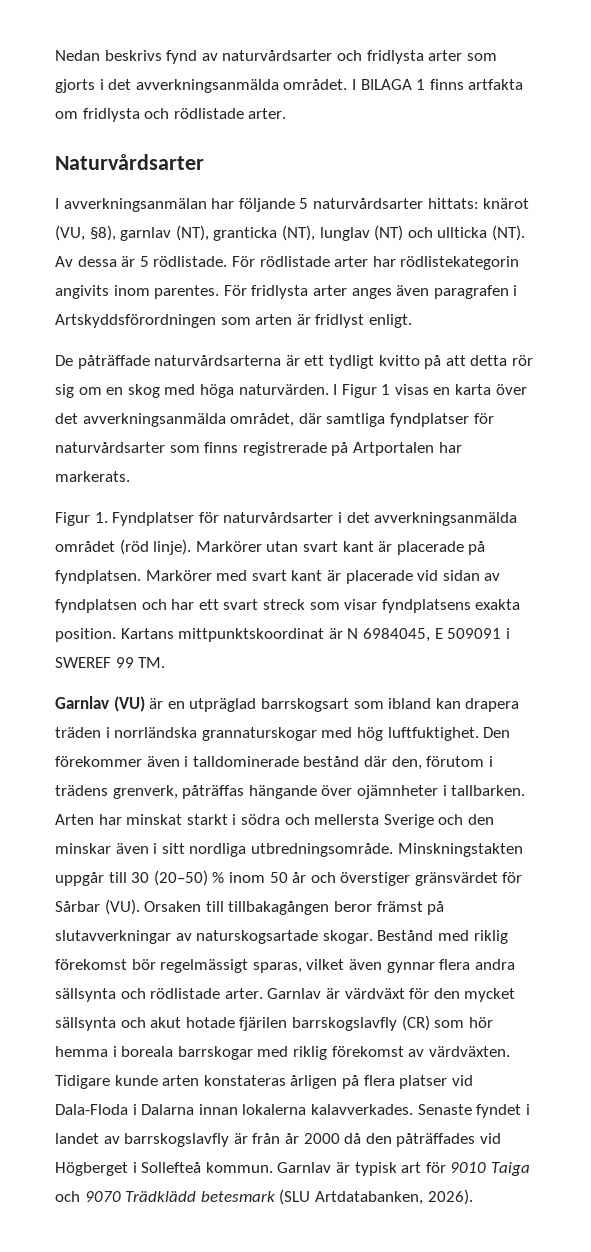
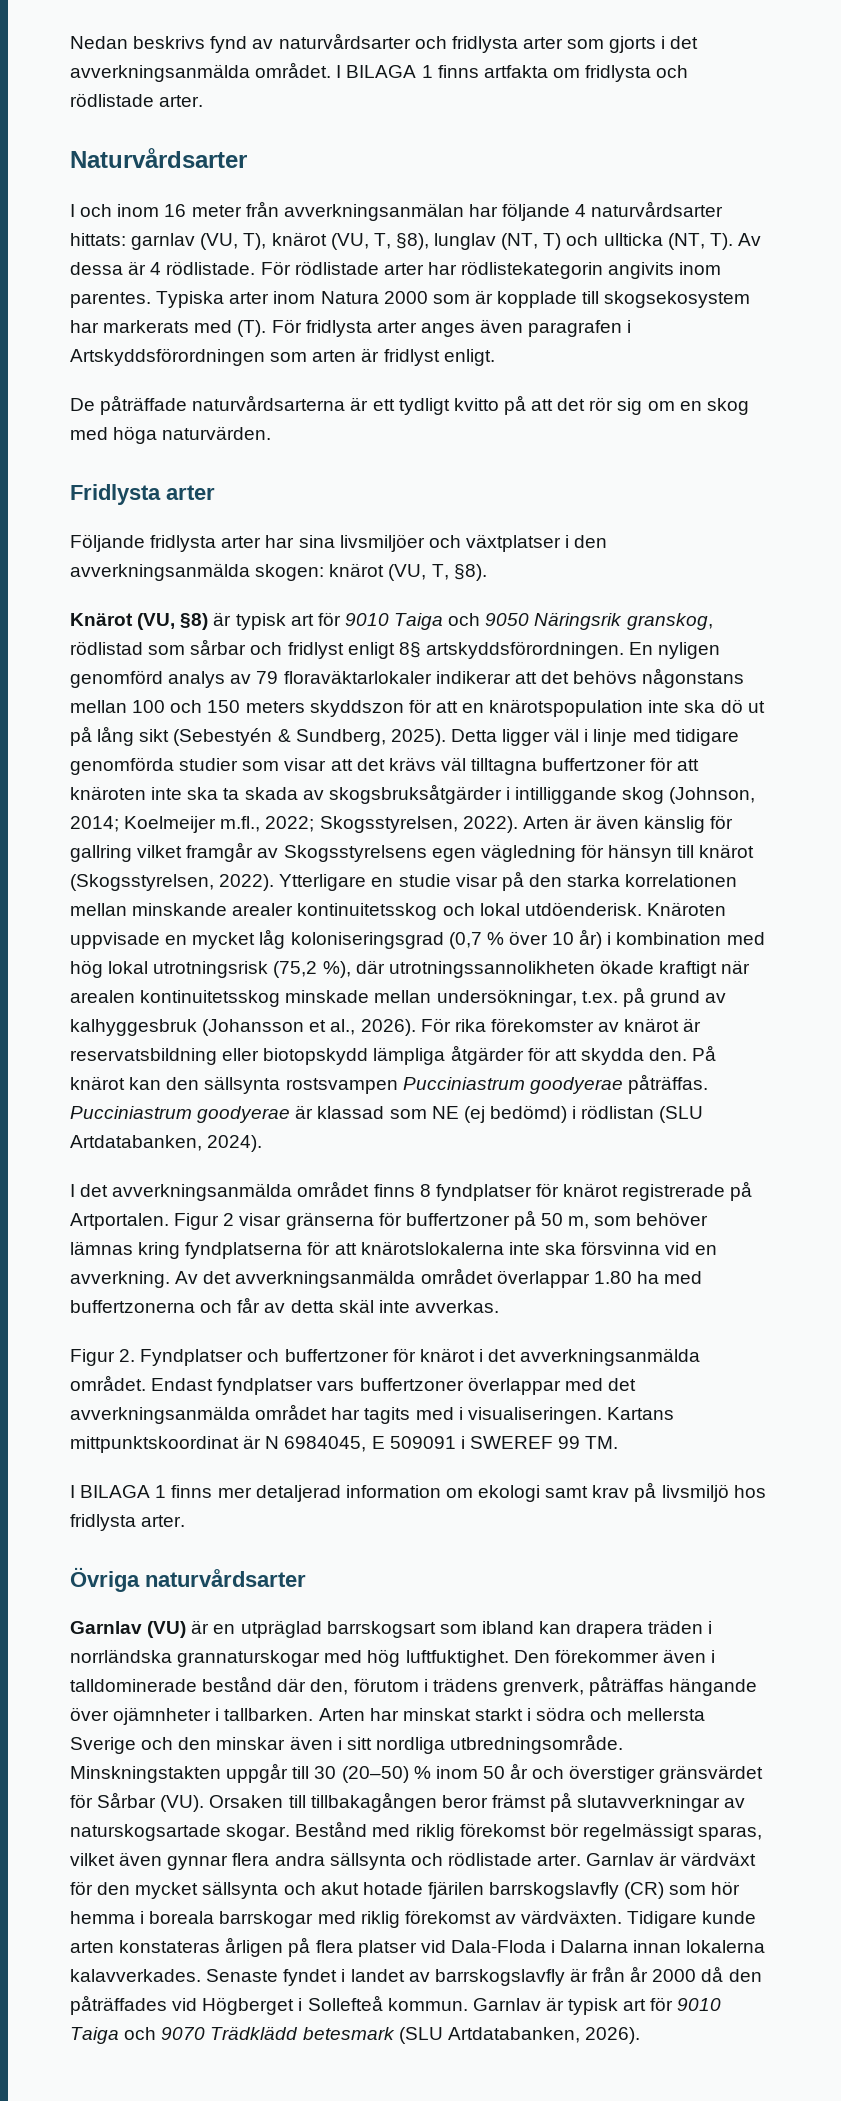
(59, 203) none -> [80,201,279,217] och inom 16 meter från
[299,198,309,209] 5 -> [575,204,587,217] 4
[483,198,530,209] [55,225,525,241] knärot (VU, §8), garnlav (NT), granticka (NT), lunglav (NT) och ullticka (NT). -> [131,232,733,250] garnlav (VU, T), knärot (VU, T, §8), lunglav (NT, T) och ullticka (NT, T).
[139,256,149,267] 5 -> [150,262,162,275] 4
(220, 292) none -> [156,290,751,308] [70,320,267,337] Typiska arter inom Natura 2000 som är kopplade till skogsekosystem har markerats med (T).
[470,355,508,366] detta -> [557,398,586,411] det
[333,384,527,398] [55,413,494,427] [55,442,462,456] [55,471,130,482] [55,512,518,526] [55,539,486,555] [55,570,501,584] [55,599,521,613] [55,628,116,642] I Figur 1 visas en karta över det avverkningsanmälda området, där samtliga fyndplatser för naturvårdsarter som finns registrerade på Artportalen har markerats. // Figur 1. Fyndplatser för naturvårdsarter i det avverkningsanmälda området (röd linje). Markörer utan svart kant är placerade på fyndplatsen. Markörer med svart kant är placerade vid sidan av fyndplatsen och har ett svart streck som visar fyndplatsens exakta position. -> [70,484,215,505] [70,534,608,552] [70,563,487,581] [70,612,713,630] [70,639,721,659] [70,668,745,688] [70,699,765,717] [70,726,739,746] [70,757,700,775] [70,784,756,804] [70,815,734,833] [70,842,755,862] [70,871,738,891] [70,902,726,920] [70,929,765,949] [70,960,751,978] [70,987,727,1007] [70,1018,702,1036] [70,1045,717,1065] [70,1074,708,1094] [70,1105,704,1123] [70,1135,263,1152] [70,1181,753,1201] [70,1210,709,1230] [70,1241,718,1259] [70,1268,703,1288] [70,1297,499,1313] [70,1348,701,1366] [70,1375,636,1395] [70,1404,602,1424] // Fridlysta arter // Följande fridlysta arter har sina livsmiljöer och växtplatser i den avverkningsanmälda skogen: knärot (VU, T, §8). // Knärot (VU, §8) är typisk art för 9010 Taiga och 9050 Näringsrik granskog, rödlistad som sårbar och fridlyst enligt 8§ artskyddsförordningen. En nyligen genomförd analys av 79 floraväktarlokaler indikerar att det behövs någonstans mellan 100 och 150 meters skyddszon för att en knärotspopulation inte ska dö ut på lång sikt (Sebestyén & Sundberg, 2025). Detta ligger väl i linje med tidigare genomförda studier som visar att det krävs väl tilltagna buffertzoner för att knäroten inte ska ta skada av skogsbruksåtgärder i intilliggande skog (Johnson, 2014; Koelmeijer m.fl., 2022; Skogsstyrelsen, 2022). Arten är även känslig för gallring vilket framgår av Skogsstyrelsens egen vägledning för hänsyn till knärot (Skogsstyrelsen, 2022). Ytterligare en studie visar på den starka korrelationen mellan minskande arealer kontinuitetsskog och lokal utdöenderisk. Knäroten uppvisade en mycket låg koloniseringsgrad (0,7 % över 10 år) i kombination med hög lokal utrotningsrisk (75,2 %), där utrotningssannolikheten ökade kraftigt när arealen kontinuitetsskog minskade mellan undersökningar, t.ex. på grund av kalhyggesbruk (Johansson et al., 2026). För rika förekomster av knärot är reservatsbildning eller biotopskydd lämpliga åtgärder för att skydda den. På knärot kan den sällsynta rostsvampen Pucciniastrum goodyerae påträffas. Pucciniastrum goodyerae är klassad som NE (ej bedömd) i rödlistan (SLU Artdatabanken, 2024). // I det avverkningsanmälda området finns 8 fyndplatser för knärot registrerade på Artportalen. Figur 2 visar gränserna för buffertzoner på 50 m, som behöver lämnas kring fyndplatserna för att knärotslokalerna inte ska försvinna vid en avverkning. Av det avverkningsanmälda området överlappar 1.80 ha med buffertzonerna och får av detta skäl inte avverkas. // Figur 2. Fyndplatser och buffertzoner för knärot i det avverkningsanmälda området. Endast fyndplatser vars buffertzoner överlappar med det avverkningsanmälda området har tagits med i visualiseringen.
(166, 662) none -> [70,1482,766,1502] [70,1514,186,1531] [70,1567,306,1592] // I BILAGA 1 finns mer detaljerad information om ekologi samt krav på livsmiljö hos fridlysta arter. // Övriga naturvårdsarter

